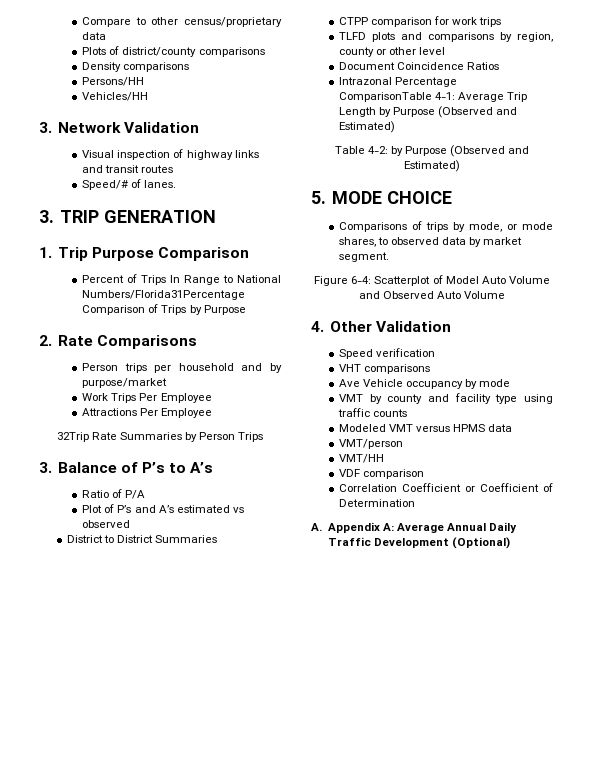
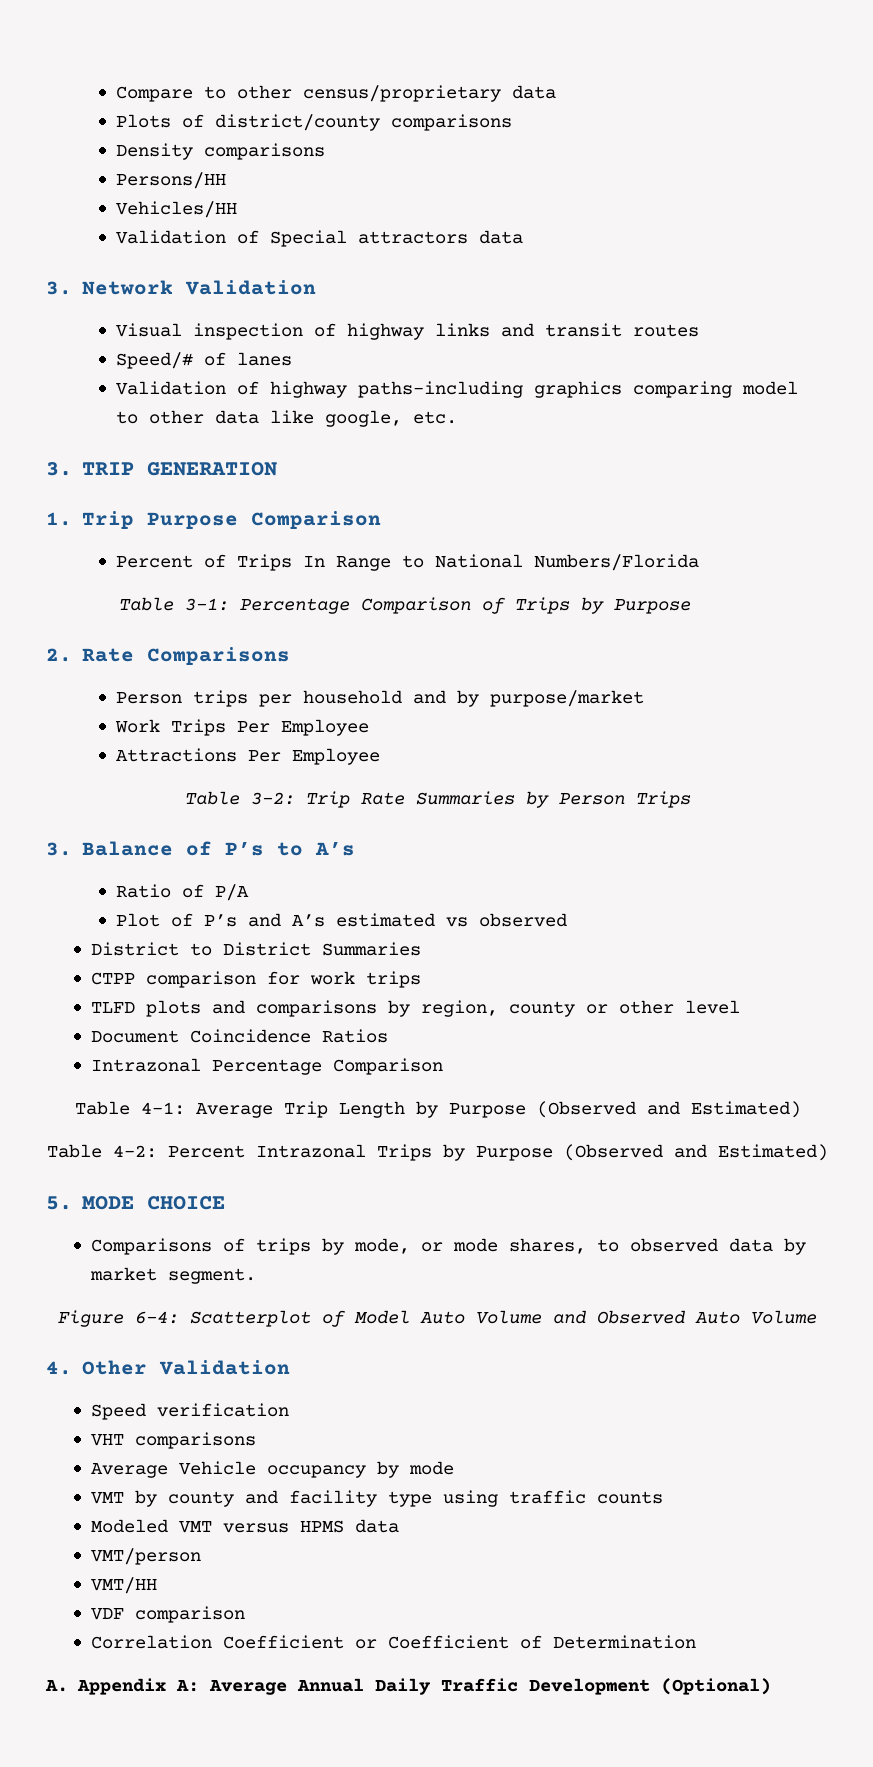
(149, 96) none -> [115,230,523,247] // Validation of Special attractors data
[144,180,177,188] lanes. -> [236,352,292,366] [115,381,798,398] [115,410,457,427] lanes // Validation of highway paths-including graphics comparing model to other data like google, etc.
[82,290,246,300] Numbers/Florida31Percentage -> [533,554,699,571] [119,597,351,614] Numbers/Florida // Table 3-1: Percentage
[56,432,89,442] 32Trip -> [184,791,350,808] Table 3-2: Trip
[338,92,432,102] ComparisonTable -> [333,1058,444,1075] [74,1101,130,1115] Comparison // Table
(388, 150) none -> [168,1144,432,1161] Percent Intrazonal Trips
[338,379,360,387] Ave -> [91,1463,169,1478] Average

